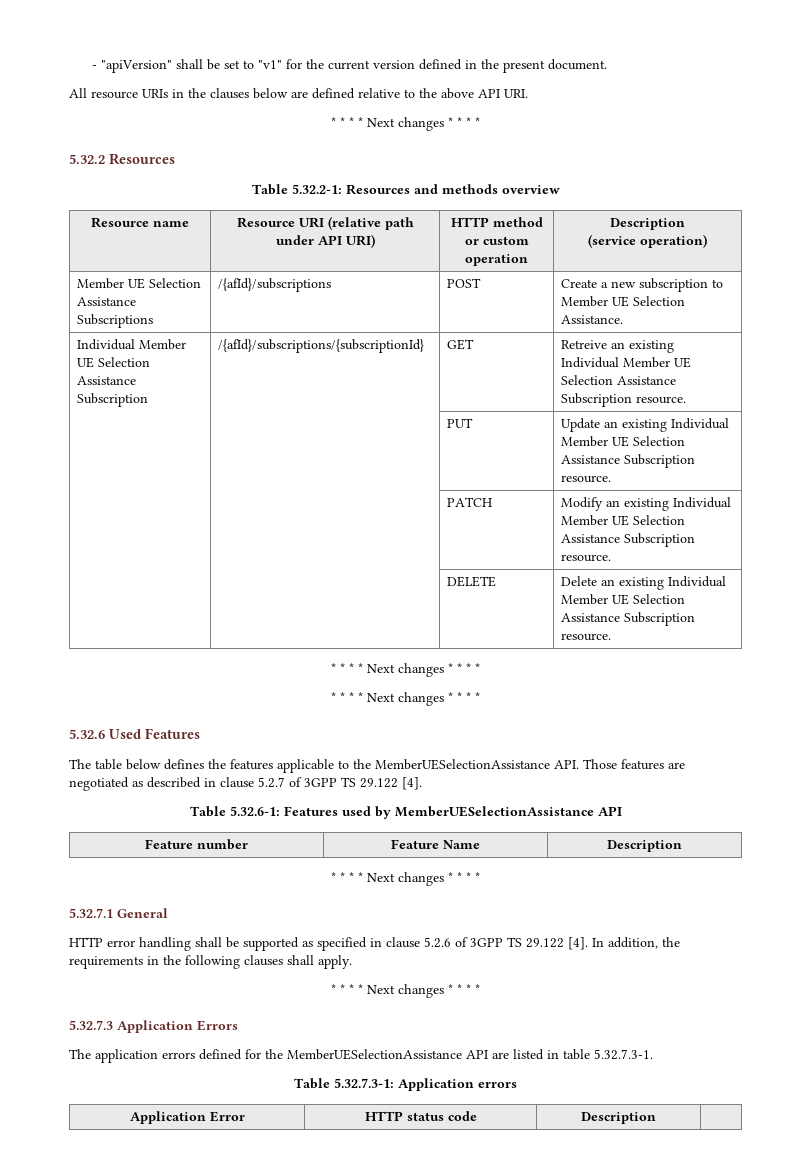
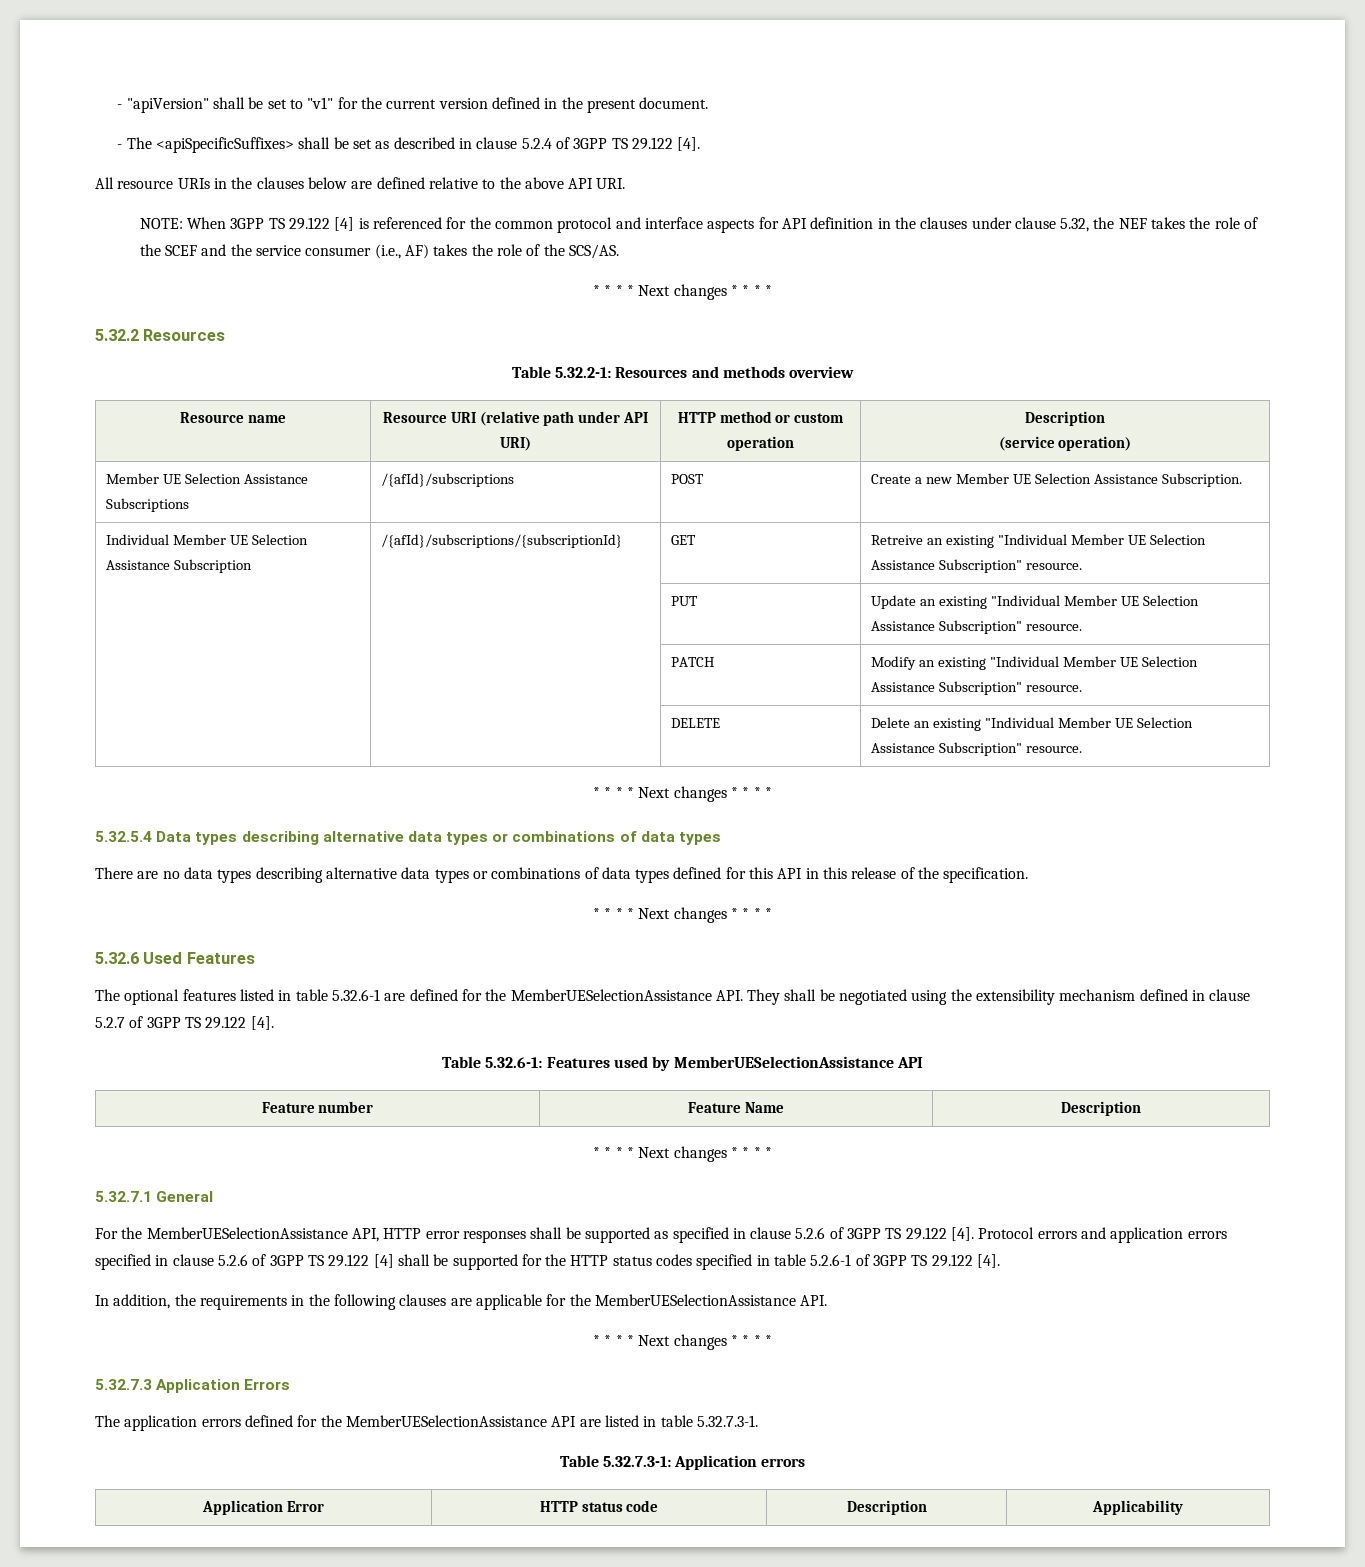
(607, 64) none -> [117,137,701,153] // - The <apiSpecificSuffixes> shall be set as described in clause 5.2.4 of 3GPP TS 29.122 [4].
(528, 93) none -> [139,217,1259,233] [139,244,619,259] // NOTE: When 3GPP TS 29.122 [4] is referenced for the common protocol and interface aspects for API definition in the clauses under clause 5.32, the NEF takes the role of the SCEF and the service consumer (i.e., AF) takes the role of the SCS/AS.
[639,278,724,292] [561,296,686,307] [561,315,624,324] subscription to Member UE Selection Assistance. -> [955,473,1242,487] Member UE Selection Assistance Subscription.
[561,357,692,368] [561,375,677,385] [561,393,633,407] Individual Member UE Selection Assistance Subscription -> [997,534,1206,545] [871,559,1023,573] "Individual Member UE Selection Assistance Subscription"
[671,418,730,429] [561,436,686,447] [561,454,696,468] Individual Member UE Selection Assistance Subscription -> [990,595,1199,606] [871,620,1023,634] "Individual Member UE Selection Assistance Subscription"
[673,497,732,508] [561,515,686,526] [561,533,696,547] Individual Member UE Selection Assistance Subscription -> [989,656,1198,667] [871,681,1023,695] "Individual Member UE Selection Assistance Subscription"
[668,576,727,587] [561,594,686,605] [561,612,696,626] Individual Member UE Selection Assistance Subscription -> [984,717,1193,728] [871,742,1023,756] "Individual Member UE Selection Assistance Subscription"
(480, 668) none -> [95,831,722,845] [95,867,1029,883] // 5.32.5.4 Data types describing alternative data types or combinations of data types // There are no data types describing alternative data types or combinations of data types defined for this API in this release of the specification.
[95,759,685,773] [69,777,201,791] table below defines the features applicable to the MemberUESelectionAssistance API. Those features are negotiated as described -> [124,989,1188,1005] optional features listed in table 5.32.6-1 are defined for the MemberUESelectionAssistance API. They shall be negotiated using the extensibility mechanism defined
(168, 913) none -> [95,1227,379,1242] For the MemberUESelectionAssistance API,
[139,937,191,951] handling -> [462,1230,526,1243] responses
(588, 943) none -> [978,1227,1227,1243] [95,1254,1001,1270] Protocol errors and application errors specified in clause 5.2.6 of 3GPP TS 29.122 [4] shall be supported for the HTTP status codes specified in table 5.2.6-1 of 3GPP TS 29.122 [4]. //
[287,955,352,969] shall apply. -> [450,1294,828,1310] are applicable for the MemberUESelectionAssistance API.
(656, 1118) none -> [1092,1500,1183,1515] Applicability

